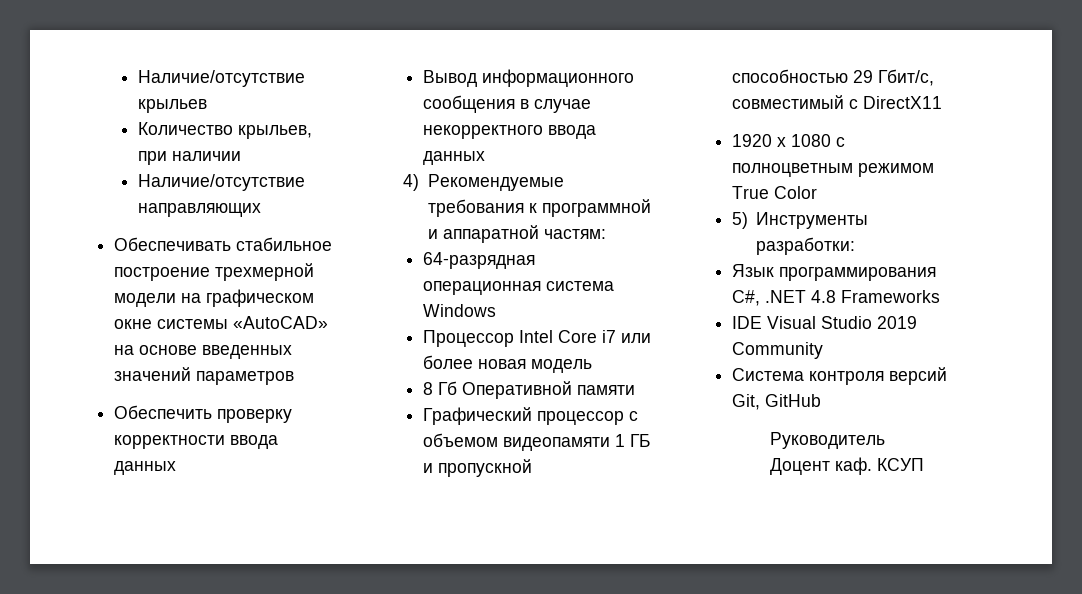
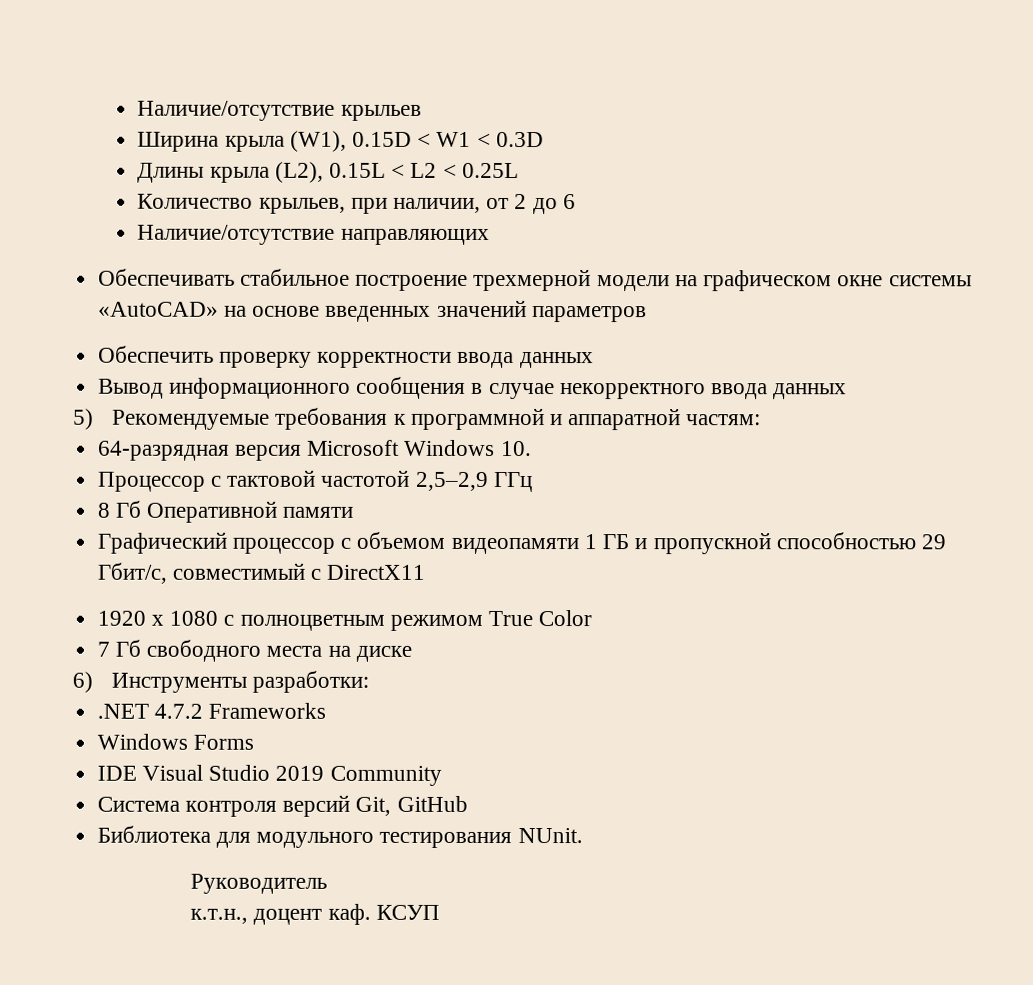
[137,122,312,139] [137,151,241,165] Количество крыльев, при наличии -> [137,130,544,152] [137,161,519,183] [137,193,576,215] Ширина крыла (W1), 0.15D < W1 < 0.3D // Длины крыла (L2), 0.15L < L2 < 0.25L // Количество крыльев, при наличии, от 2 до 6
[403,174,420,191] 4) -> [72,408,94,430] 5)
[422,281,614,295] [422,304,496,317] операционная система Windows -> [235,439,532,461] версия Microsoft Windows 10.
[518,330,651,343] [422,355,592,373] Intel Core i7 или более новая модель -> [211,469,533,493] с тактовой частотой 2,5–2,9 ГГц
[731,212,869,229] [756,237,856,255] [731,264,936,281] [731,290,836,306] 5) Инструменты разработки: // Язык программирования C#, .NET 4.8 -> [96,639,412,662] [71,670,370,693] [96,703,204,719] 7 Гб свободного места на диске // 6) Инструменты разработки: // .NET 4.7.2
(940, 296) none -> [96,733,255,750] // Windows Forms
(821, 400) none -> [96,825,583,848] // Библиотека для модульного тестирования NUnit.
[769,458,830,475] Доцент -> [190,908,323,925] к.т.н., доцент

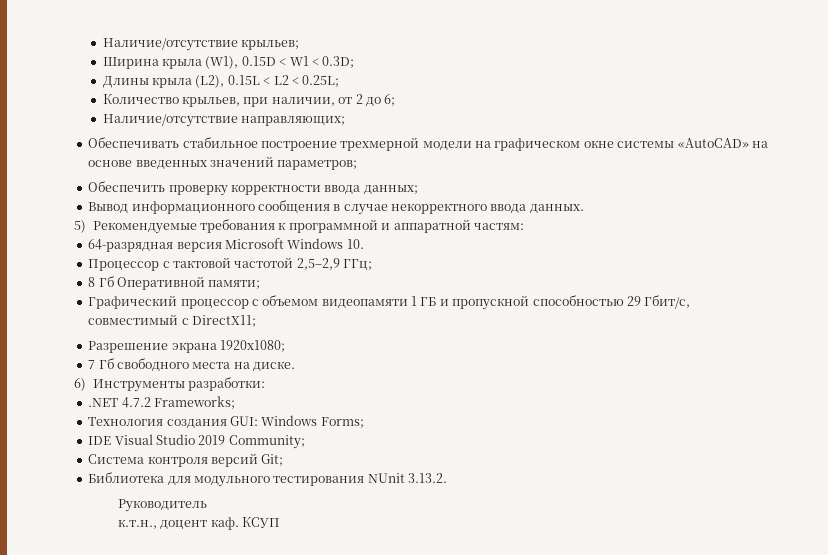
[137,100,422,121] Наличие/отсутствие крыльев -> [102,38,299,51] Наличие/отсутствие крыльев;
[495,131,544,148] 0.3D -> [322,56,355,68] 0.3D;
[461,162,519,179] 0.25L -> [302,75,340,87] 0.25L;
[562,194,576,210] [137,224,490,245] 6 // Наличие/отсутствие направляющих -> [384,94,396,106] [102,114,345,127] 6; // Наличие/отсутствие направляющих;
[531,306,647,323] параметров -> [277,160,358,170] параметров;
[519,352,594,369] данных -> [363,185,418,195] данных;
[773,383,848,400] данных -> [529,204,584,214] данных.
[493,471,533,493] ГГц -> [343,259,373,271] ГГц;
[282,506,354,518] памяти -> [208,280,261,289] памяти;
[326,564,426,580] [96,610,593,631] DirectX11 // 1920 x 1080 с полноцветным режимом True Color -> [191,315,256,327] [88,340,285,353] DirectX11; // Разрешение экрана 1920x1080;
[355,645,412,662] диске -> [253,361,296,372] диске.
[208,702,327,719] [96,733,255,750] Frameworks // Windows Forms -> [153,396,235,409] [88,415,364,429] Frameworks; // Технология создания GUI: Windows Forms;
[329,765,442,786] Community -> [228,435,305,449] Community;
[355,795,468,816] Git, GitHub -> [261,454,284,466] Git;
[517,828,583,844] NUnit. -> [367,473,448,483] NUnit 3.13.2.

